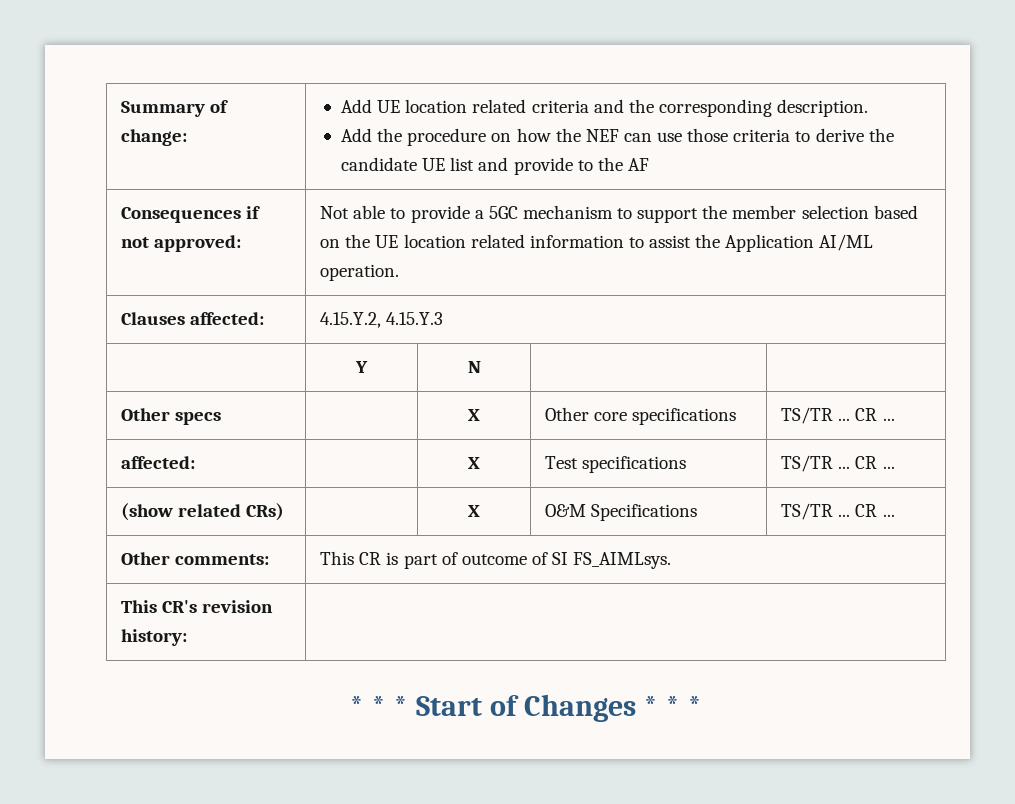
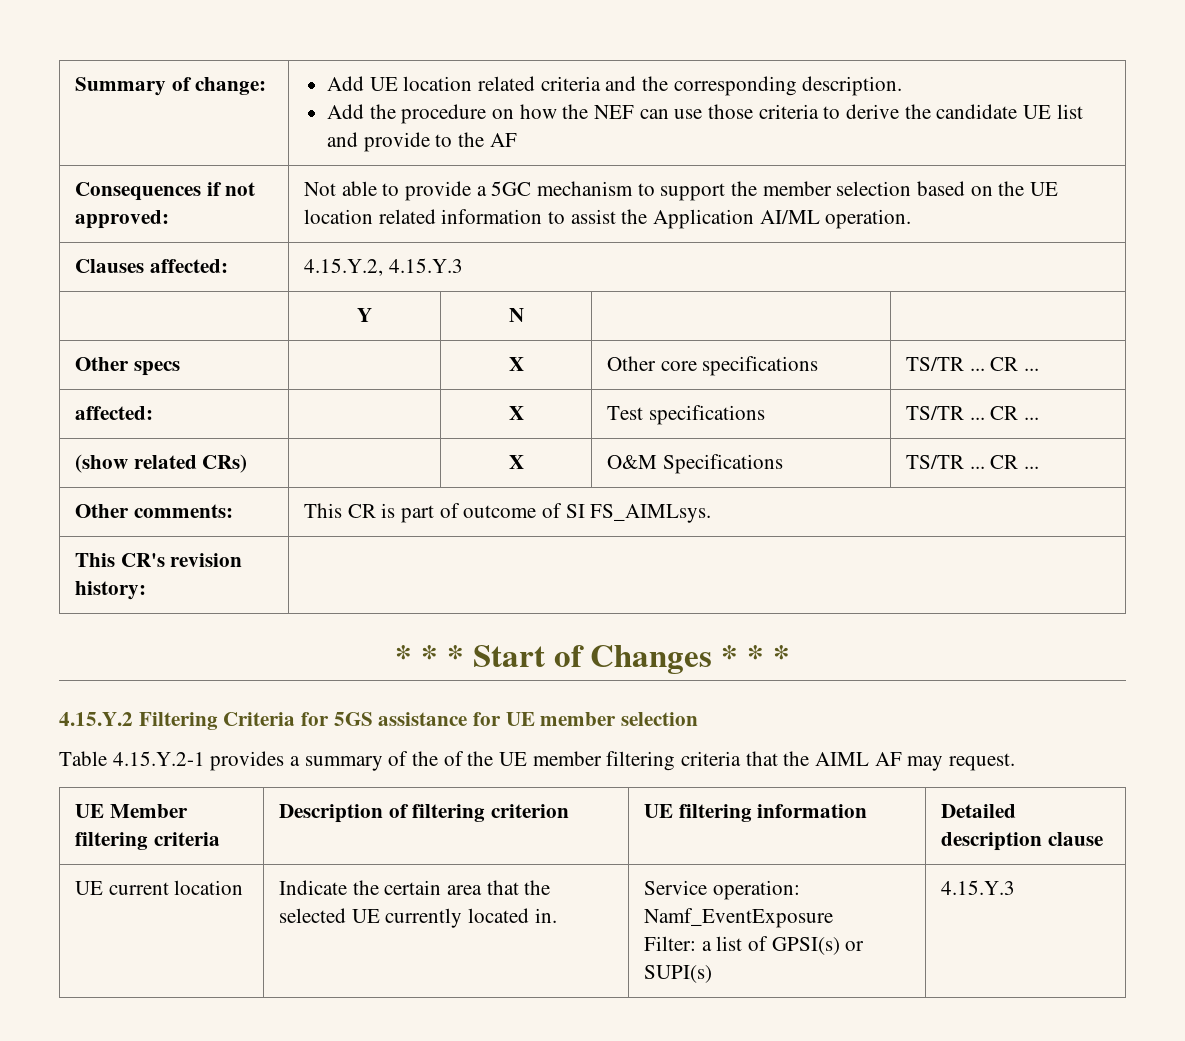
(702, 706) none -> [59,712,699,730] [59,751,1016,771] [74,804,188,818] [74,832,220,850] [278,804,569,823] [643,804,868,822] [940,804,1016,818] [940,832,1103,851] [74,880,244,895] [278,880,551,895] [278,908,557,928] [643,880,800,900] [643,908,833,928] [643,936,865,955] [643,965,712,983] [940,880,1015,895] // 4.15.Y.2 Filtering Criteria for 5GS assistance for UE member selection // Table 4.15.Y.2-1 provides a summary of the of the UE member filtering criteria that the AIML AF may request. // UE Member filtering criteria | Description of filtering criterion | UE filtering information | Detailed description clause // UE current location | Indicate the certain area that the selected UE currently located in. | Service operation: Namf_EventExposure // Filter: a list of GPSI(s) or SUPI(s) | 4.15.Y.3

